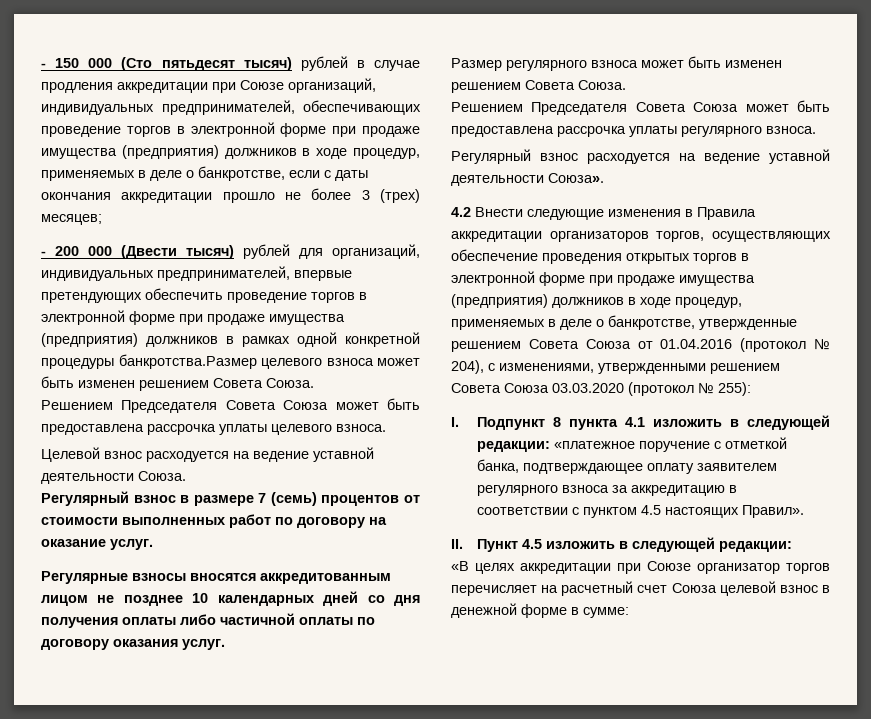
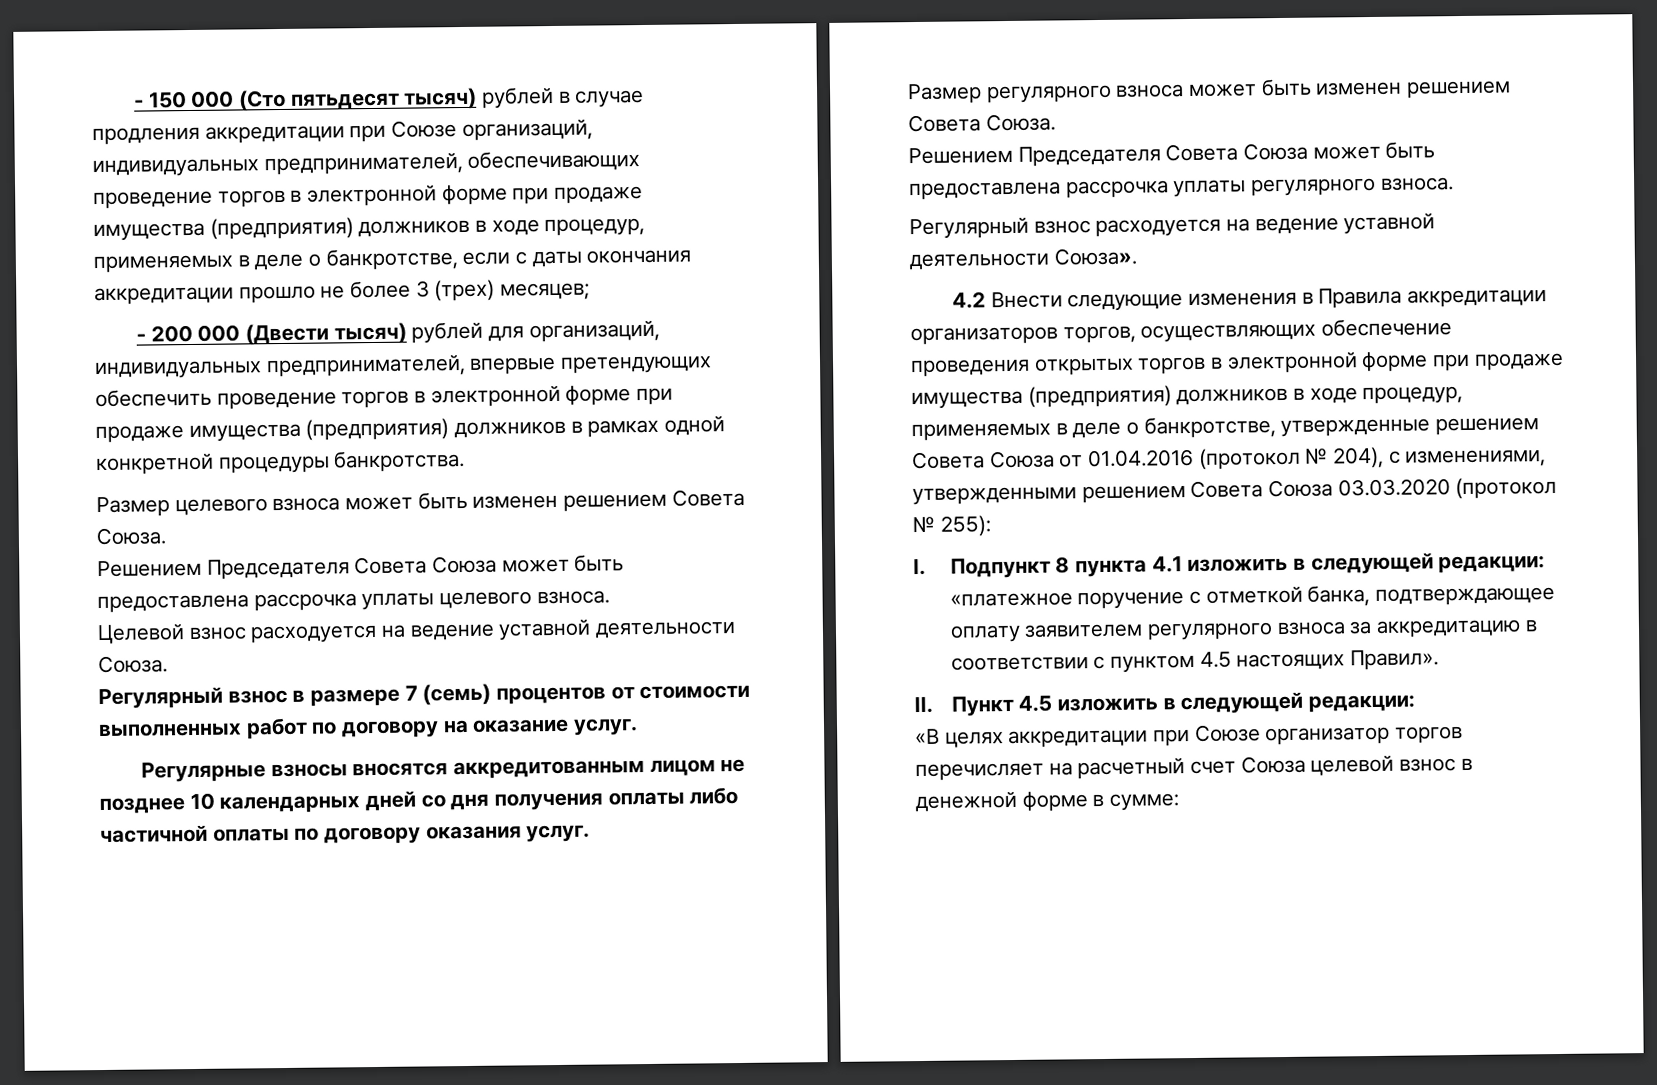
[118,354,257,369] банкротства.Размер -> [333,449,466,473] [96,496,170,518] банкротства. // Размер

